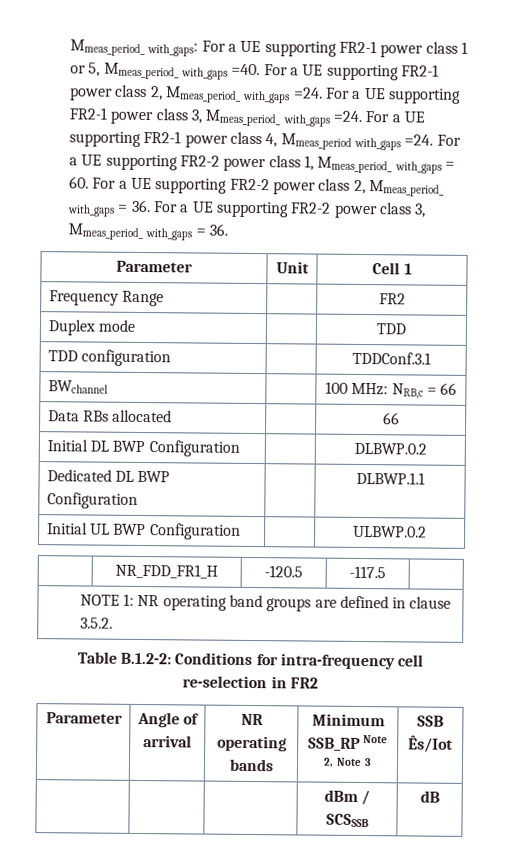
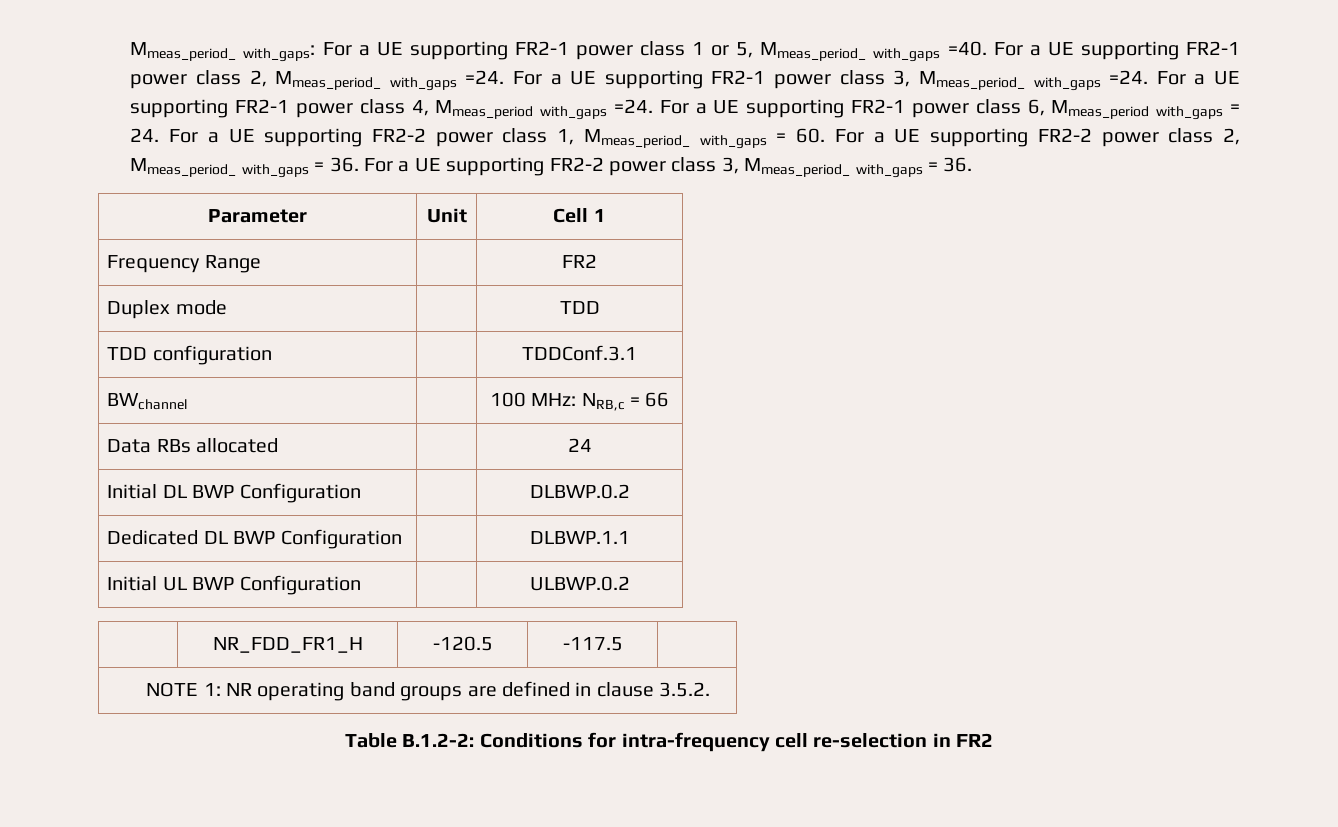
(178, 162) none -> [851,99,1240,120] [130,128,363,147] FR2-1 power class 6, Mmeas_period with_gaps = 24. For a UE supporting
[382,412,400,425] 66 -> [567,438,592,452] 24
[45,712,123,724] [136,711,200,728] [143,735,192,748] [240,713,264,726] [216,735,287,752] [228,758,274,772] [311,713,385,727] [307,735,389,751] [322,757,373,768] [417,715,444,727] [408,735,453,753] [323,789,371,806] [325,813,369,828] [419,790,440,803] // Parameter | Angle of arrival | NR operating bands | Minimum SSB_RP Note 2, Note 3 | SSB Ês/Iot // | | | dBm / SCSSSB | dB -> (994, 740) none

